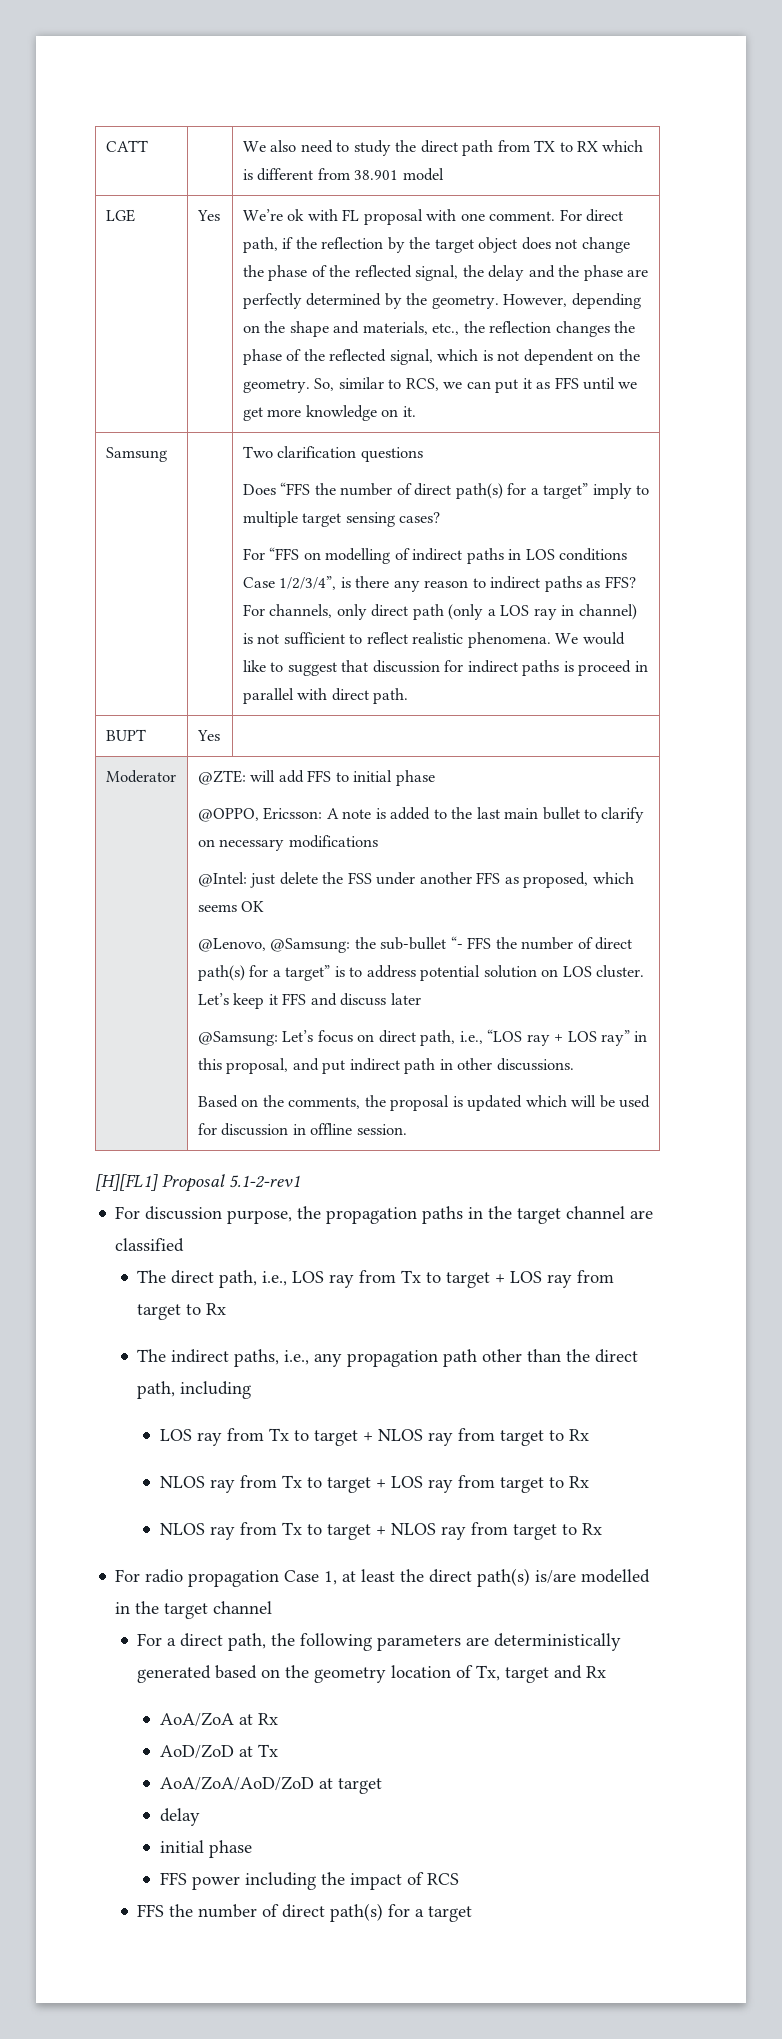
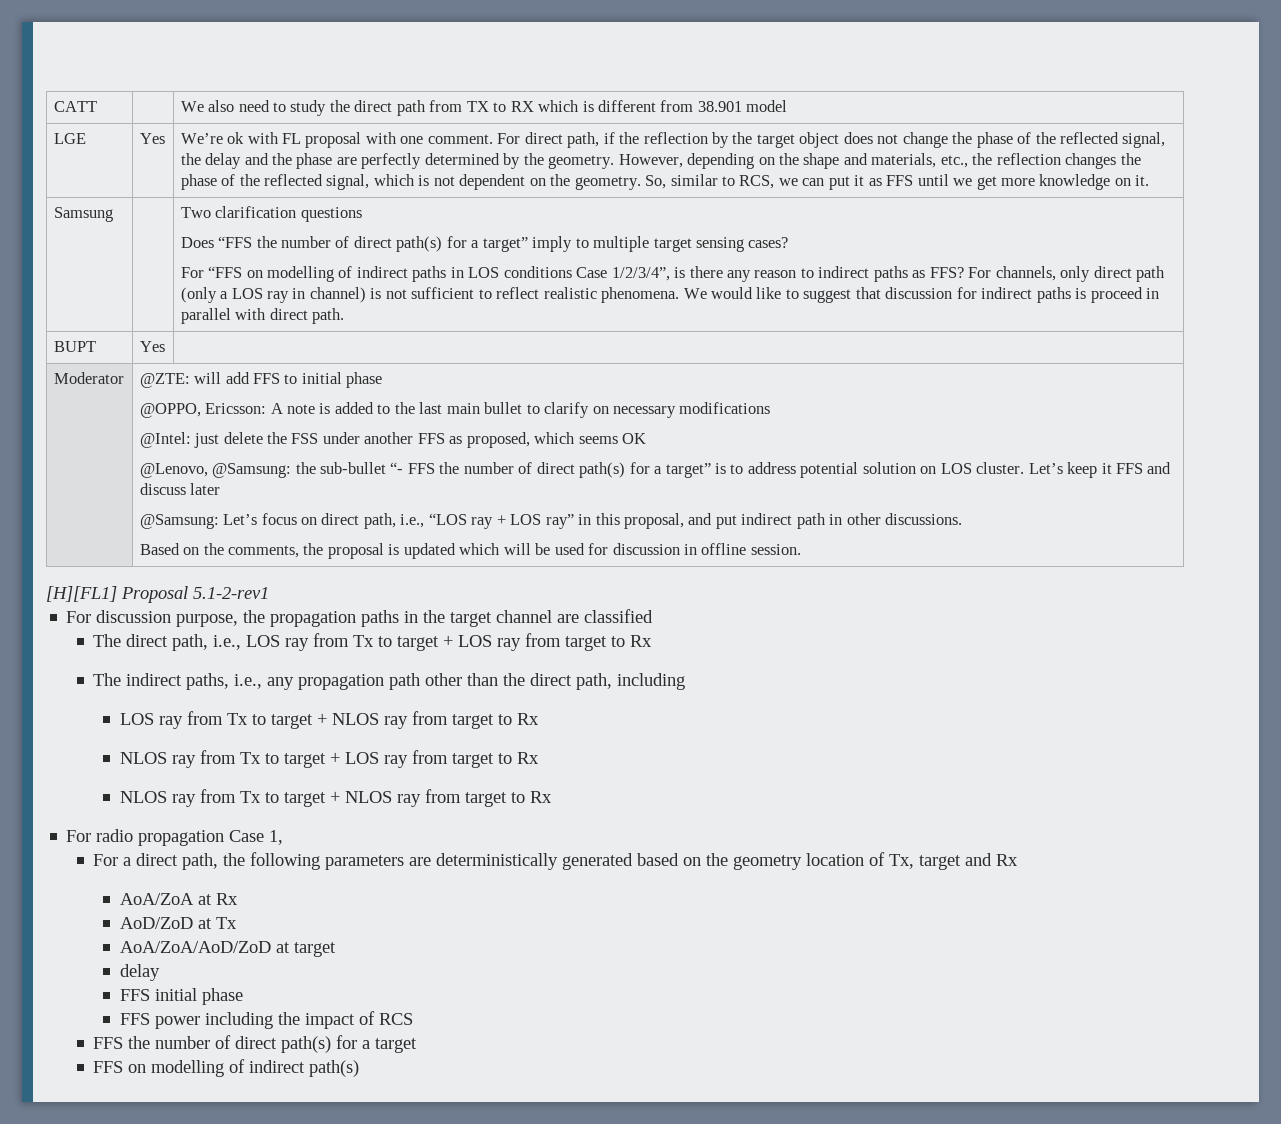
[342,1568,651,1587] [115,1601,273,1619] at least the direct path(s) is/are modelled in the target channel -> (284, 837) none
(200, 1817) none -> [120,989,151,1001] FFS
(473, 1914) none -> [93,1059,360,1077] // FFS on modelling of indirect path(s)

